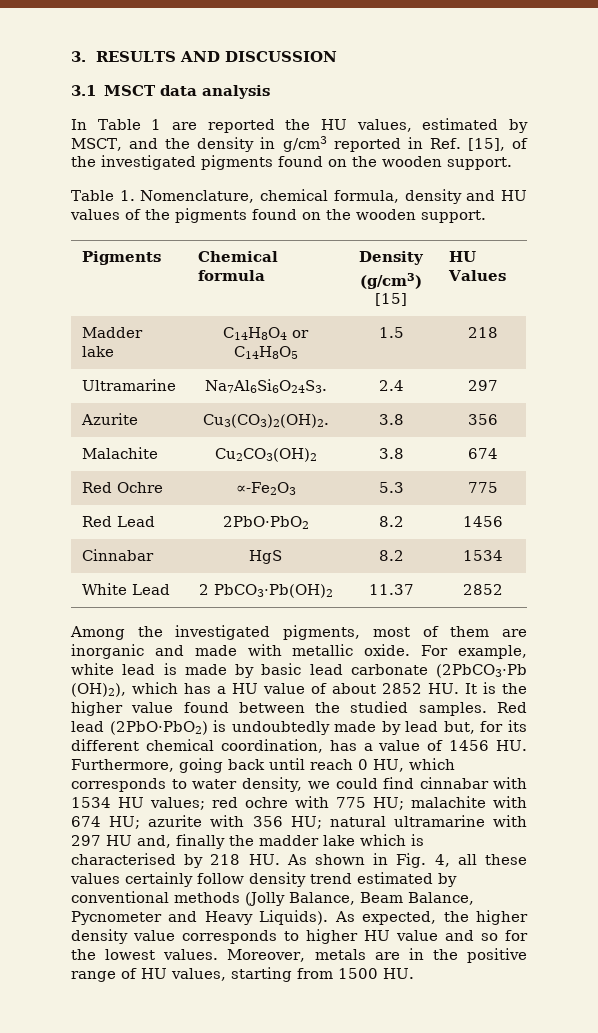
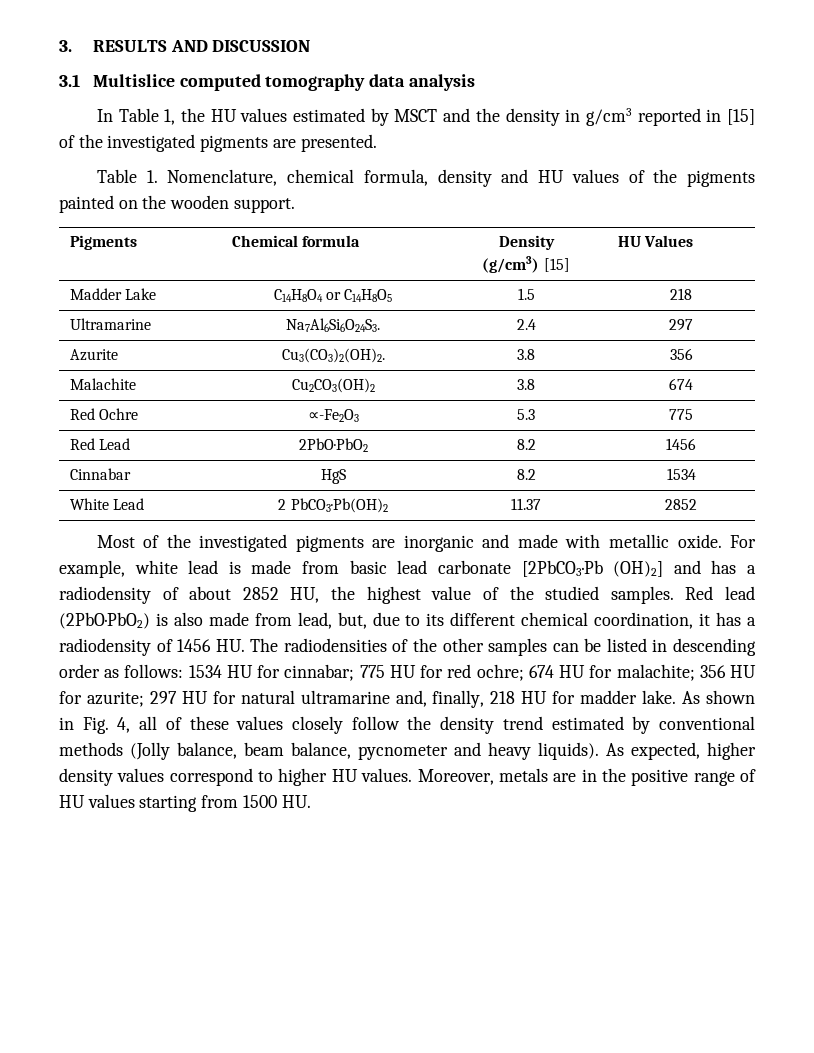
[103,85,156,96] MSCT -> [93,74,366,91] Multislice computed tomography
[151,119,275,133] 1 are reported -> [164,109,176,125] 1,
[356,118,528,133] [71,138,122,151] values, estimated by MSCT, -> [240,108,438,126] values estimated by MSCT
[429,138,528,151] [71,155,512,170] Ref. [15], of the investigated pigments found on the wooden support. -> [727,109,756,125] [59,134,377,152] [15] of the investigated pigments are presented.
[252,209,297,220] found -> [59,195,114,213] painted
[81,346,114,357] lake -> [124,288,156,300] Lake
[70,625,490,640] Among the investigated pigments, most of them -> [96,534,364,552] Most of the investigated pigments
[235,664,254,678] by -> [302,561,340,574] from
[436,664,527,678] [71,682,527,697] [71,701,305,716] (2PbCO3·Pb (OH)2), which has a HU value of about 2852 HU. It is the higher value found between -> [521,560,757,577] [59,586,499,604] [2PbCO3·Pb (OH)2] and has a radiodensity of about 2852 HU, the highest value of
[231,721,504,735] undoubtedly made by lead but, for -> [173,612,421,629] also made from lead, but, due to
[329,740,421,751] has a value -> [699,612,756,626] [59,638,151,656] it has a radiodensity
[71,758,455,773] [71,777,527,792] [71,796,527,810] [71,815,527,829] [71,834,424,849] [71,853,280,868] Furthermore, going back until reach 0 HU, which corresponds to water density, we could find cinnabar with 1534 HU values; red ochre with 775 HU; malachite with 674 HU; azurite with 356 HU; natural ultramarine with 297 HU and, finally the madder lake which is characterised by 218 HU. -> [250,638,756,656] [59,664,757,681] [59,690,677,708] The radiodensities of the other samples can be listed in descending order as follows: 1534 HU for cinnabar; 775 HU for red ochre; 674 HU for malachite; 356 HU for azurite; 297 HU for natural ultramarine and, finally, 218 HU for madder lake.
(477, 859) none -> [165,717,182,730] of
[125,872,244,887] certainly follow -> [292,716,432,734] closely follow the
[289,892,474,905] [71,910,329,925] Balance, Beam Balance, Pycnometer and Heavy Liquids). -> [177,742,599,760] balance, beam balance, pycnometer and heavy liquids).
[443,911,469,922] the -> (700, 751) none
[133,930,277,944] value corresponds -> [117,768,253,786] values correspond
[396,930,528,941] [71,949,156,960] value and so for the lowest -> (358, 775) none
[171,968,226,981] values, -> [87,794,135,808] values

